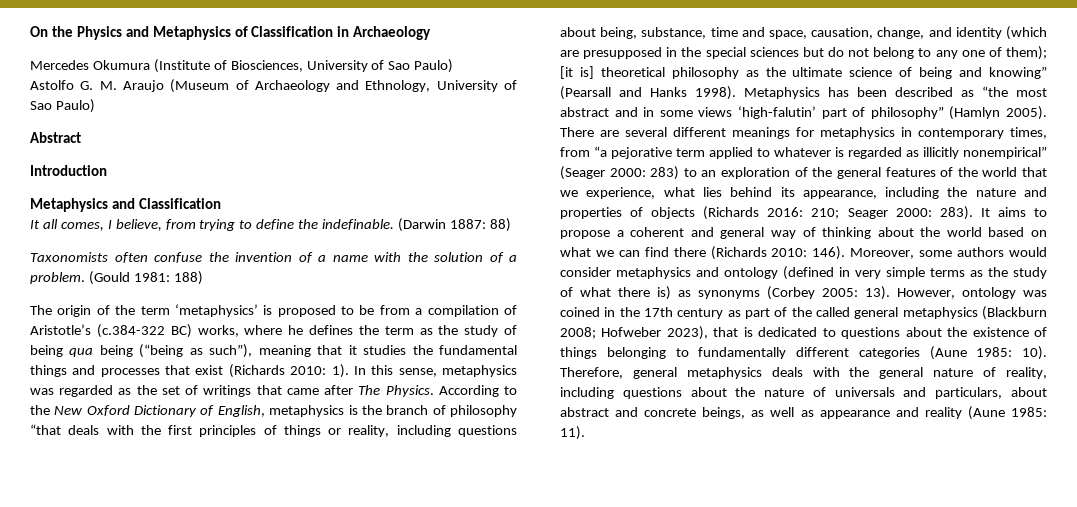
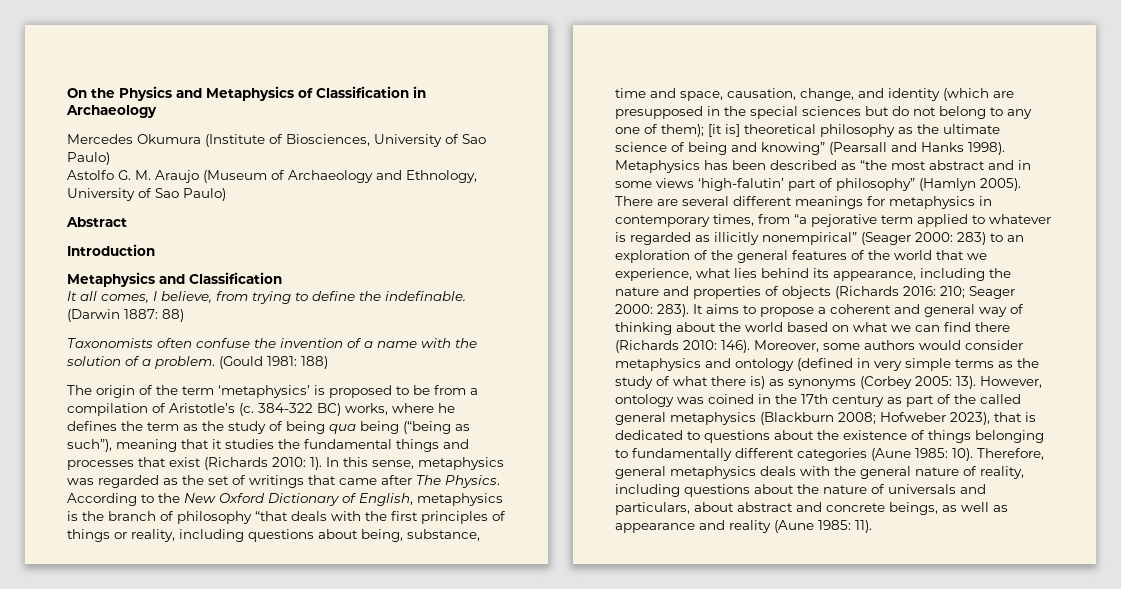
[96,324,165,338] (c.384-322 -> [239,403,313,416] (c. 384-322

